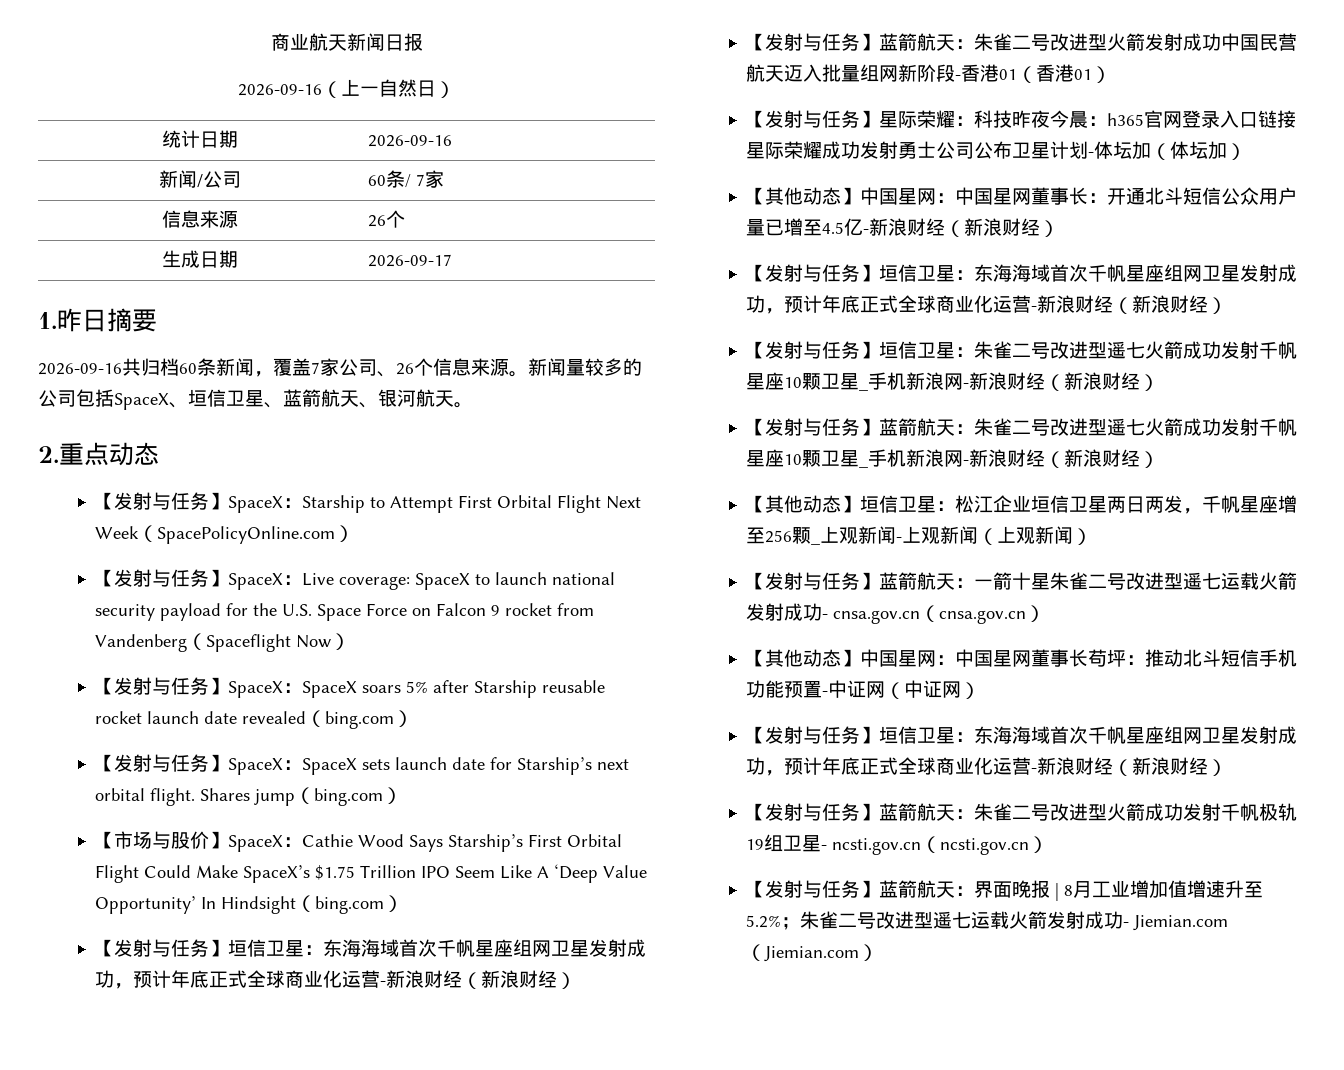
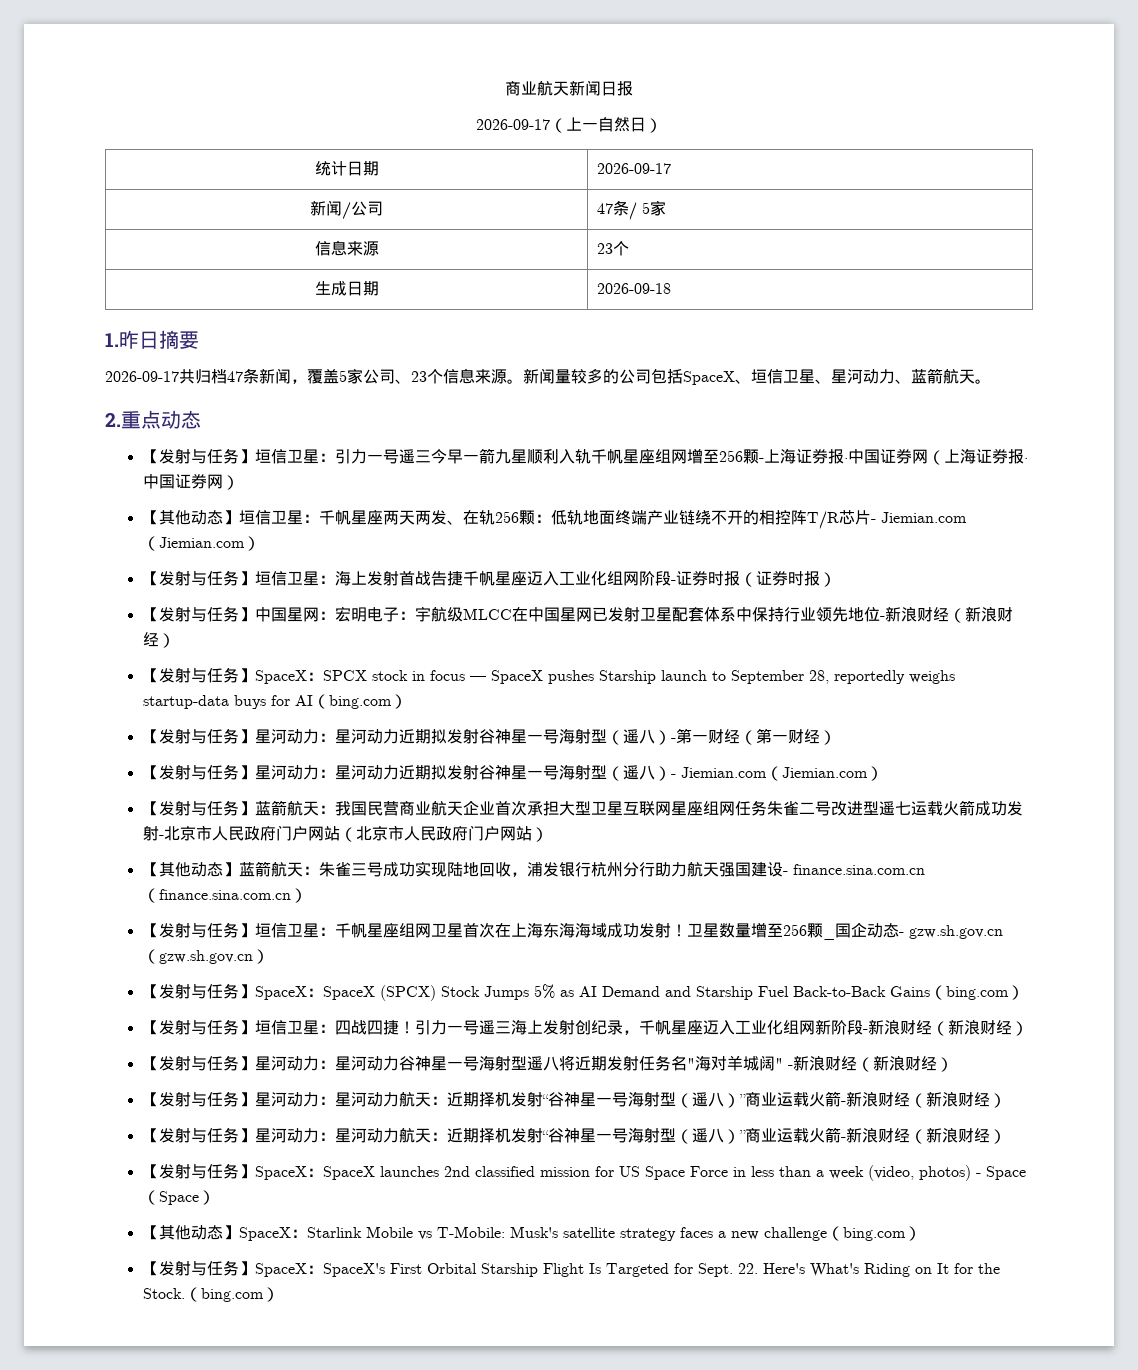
[238,84,322,96] 2026-09-16 -> [476,119,550,130] 2026-09-17
[367,135,452,147] 2026-09-16 -> [597,163,672,174] 2026-09-17
[367,170,425,188] 60条/ 7 -> [597,200,651,220] 47条/ 5
[367,215,386,227] 26 -> [597,243,614,254] 23
[367,254,452,267] 2026-09-17 -> [597,283,672,294] 2026-09-18
[38,358,197,376] 2026-09-16共归档60 -> [105,369,243,384] 2026-09-17共归档47
[311,362,320,374] 7 -> [339,370,347,382] 5
[396,363,414,375] 26 -> [411,371,427,382] 23
[283,389,416,408] 蓝箭航天、银河 -> [831,368,943,384] 星河动力、蓝箭
[228,495,642,513] [95,525,355,544] [95,569,616,590] [95,603,595,621] [95,633,351,652] [95,677,606,698] [95,710,414,729] [95,754,630,775] [95,787,403,806] [95,831,623,852] [95,864,648,883] [95,895,404,914] [95,939,647,957] [95,970,381,989] SpaceX：Starship to Attempt First Orbital Flight Next Week（SpacePolicyOnline.com） // 【发射与任务】SpaceX：Live coverage: SpaceX to launch national security payload for the U.S. Space Force on Falcon 9 rocket from Vandenberg（Spaceflight Now） // 【发射与任务】SpaceX：SpaceX soars 5% after Starship reusable rocket launch date revealed（bing.com） // 【发射与任务】SpaceX：SpaceX sets launch date for Starship’s next orbital flight. Shares jump（bing.com） // 【市场与股价】SpaceX：Cathie Wood Says Starship’s First Orbital Flight Could Make SpaceX’s $1.75 Trillion IPO Seem Like A ‘Deep Value Opportunity’ In Hindsight（bing.com） // 【发射与任务】垣信卫星：东海海域首次千帆星座组网卫星发射成功，预计年底正式全球商业化运营 -> [254,448,1028,465] [142,474,239,490] [142,510,967,529] [142,536,260,551] [142,570,836,587] [142,606,880,622] 垣信卫星：引力一号遥三今早一箭九星顺利入轨千帆星座组网增至256颗-上海证券报·中国证券网（上海证券报·中国证券网） // 【其他动态】垣信卫星：千帆星座两天两发、在轨256颗：低轨地面终端产业链绕不开的相控阵T/R芯片- Jiemian.com（Jiemian.com） // 【发射与任务】垣信卫星：海上发射首战告捷千帆星座迈入工业化组网阶段-证券时报（证券时报） // 【发射与任务】中国星网：宏明电子：宇航级MLCC在中国星网已发射卫星配套体系中保持行业领先地位
[879,33,1298,51] [746,64,1112,83] [746,110,1297,128] [746,141,1247,160] [746,187,1298,205] [746,218,864,236] 蓝箭航天：朱雀二号改进型火箭发射成功中国民营航天迈入批量组网新阶段-香港01（香港01） // 【发射与任务】星际荣耀：科技昨夜今晨：h365官网登录入口链接星际荣耀成功发射勇士公司公布卫星计划-体坛加（体坛加） // 【其他动态】中国星网：中国星网董事长：开通北斗短信公众用户量已增至4.5亿 -> [254,670,955,684] [142,694,407,709] [142,728,836,745] [142,764,883,781] [142,800,1023,816] [142,825,548,842] [142,861,925,877] [142,888,307,903] [142,922,1003,940] [142,949,269,964] [142,983,1024,1001] [142,1019,863,1035] SpaceX：SPCX stock in focus — SpaceX pushes Starship launch to September 28, reportedly weighs startup-data buys for AI（bing.com） // 【发射与任务】星河动力：星河动力近期拟发射谷神星一号海射型（遥八）-第一财经（第一财经） // 【发射与任务】星河动力：星河动力近期拟发射谷神星一号海射型（遥八）- Jiemian.com（Jiemian.com） // 【发射与任务】蓝箭航天：我国民营商业航天企业首次承担大型卫星互联网星座组网任务朱雀二号改进型遥七运载火箭成功发射-北京市人民政府门户网站（北京市人民政府门户网站） // 【其他动态】蓝箭航天：朱雀三号成功实现陆地回收，浦发银行杭州分行助力航天强国建设- finance.sina.com.cn（finance.sina.com.cn） // 【发射与任务】垣信卫星：千帆星座组网卫星首次在上海东海海域成功发射！卫星数量增至256颗_国企动态- gzw.sh.gov.cn（gzw.sh.gov.cn） // 【发射与任务】SpaceX：SpaceX (SPCX) Stock Jumps 5% as AI Demand and Starship Fuel Back-to-Back Gains（bing.com） // 【发射与任务】垣信卫星：四战四捷！引力一号遥三海上发射创纪录，千帆星座迈入工业化组网新阶段
[879,264,1298,282] [746,295,1032,314] 垣信卫星：东海海域首次千帆星座组网卫星发射成功，预计年底正式全球商业化运营 -> [254,1055,783,1071] 星河动力：星河动力谷神星一号海射型遥八将近期发射任务名"海对羊城阔"
[879,341,1298,359] [746,372,964,391] 垣信卫星：朱雀二号改进型遥七火箭成功发射千帆星座10颗卫星_手机新浪网 -> [254,1091,841,1108] 星河动力：星河动力航天：近期择机发射“谷神星一号海射型（遥八）”商业运载火箭
[879,418,1298,436] [746,449,1160,468] [746,495,1298,514] [746,526,1093,545] [746,572,1298,590] [746,603,1046,624] [746,649,1298,667] [746,680,981,699] [746,726,1298,744] [746,757,1032,776] 蓝箭航天：朱雀二号改进型遥七火箭成功发射千帆星座10颗卫星_手机新浪网-新浪财经（新浪财经） // 【其他动态】垣信卫星：松江企业垣信卫星两日两发，千帆星座增至256颗_上观新闻-上观新闻（上观新闻） // 【发射与任务】蓝箭航天：一箭十星朱雀二号改进型遥七运载火箭发射成功- cnsa.gov.cn（cnsa.gov.cn） // 【其他动态】中国星网：中国星网董事长苟坪：推动北斗短信手机功能预置-中证网（中证网） // 【发射与任务】垣信卫星：东海海域首次千帆星座组网卫星发射成功，预计年底正式全球商业化运营 -> [254,1127,841,1144] 星河动力：星河动力航天：近期择机发射“谷神星一号海射型（遥八）”商业运载火箭
[879,803,1298,821] [746,834,1049,855] [746,880,1264,901] [746,911,1229,931] [746,944,860,962] 蓝箭航天：朱雀二号改进型火箭成功发射千帆极轨19组卫星- ncsti.gov.cn（ncsti.gov.cn） // 【发射与任务】蓝箭航天：界面晚报 | 8月工业增加值增速升至5.2%；朱雀二号改进型遥七运载火箭发射成功- Jiemian.com（Jiemian.com -> [254,1165,1026,1181] [142,1190,215,1205] [142,1225,921,1241] [142,1260,1000,1277] [142,1287,264,1302] SpaceX：SpaceX launches 2nd classified mission for US Space Force in less than a week (video, photos) - Space（Space） // 【其他动态】SpaceX：Starlink Mobile vs T-Mobile: Musk's satellite strategy faces a new challenge（bing.com） // 【发射与任务】SpaceX：SpaceX's First Orbital Starship Flight Is Targeted for Sept. 22. Here's What's Riding on It for the Stock.（bing.com

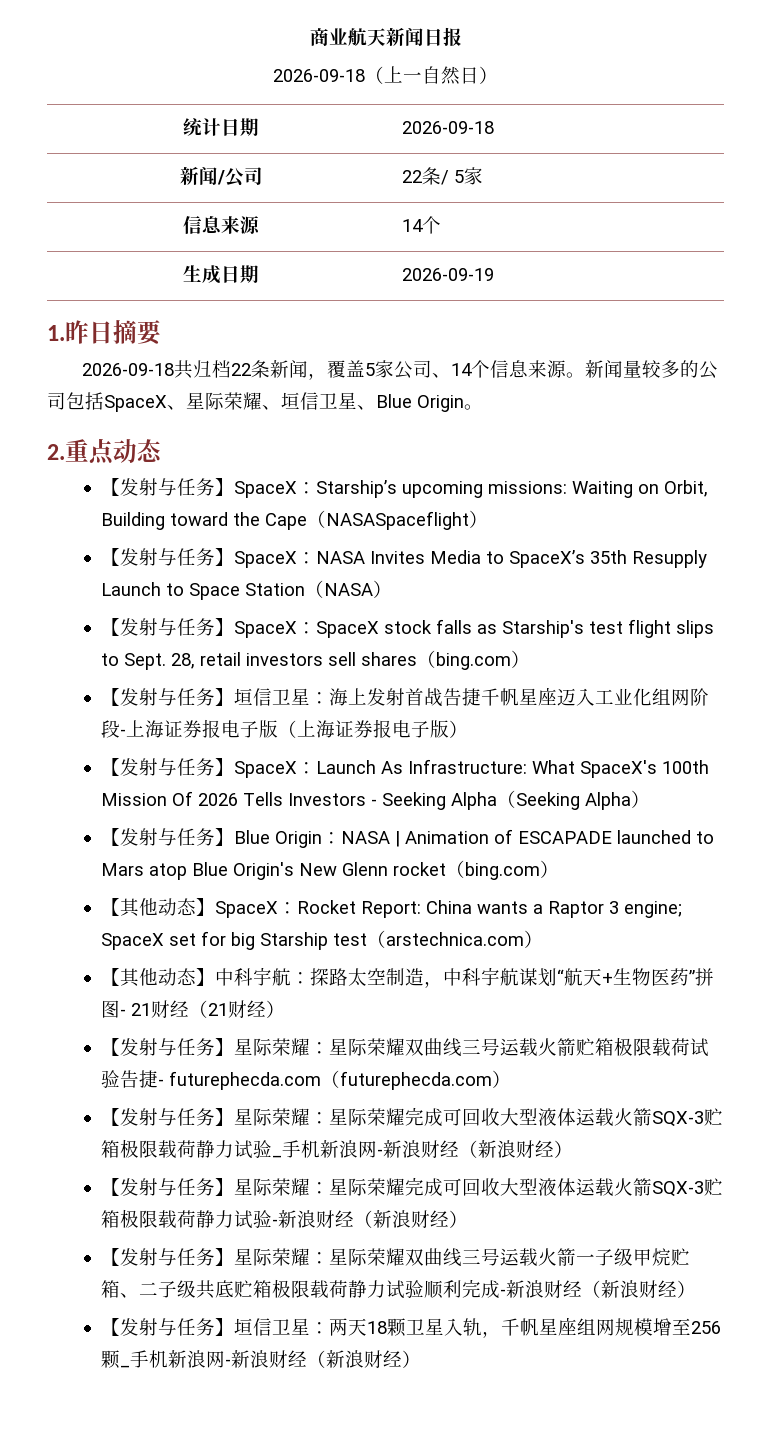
[476,119,550,130] 2026-09-17 -> [273,69,365,82] 2026-09-18
[597,163,672,174] 2026-09-17 -> [402,121,495,134] 2026-09-18
[597,203,614,214] 47 -> [402,170,423,183] 22
[597,243,614,254] 23 -> [402,219,424,232] 14
[597,283,672,294] 2026-09-18 -> [402,268,495,281] 2026-09-19
[105,369,243,384] 2026-09-17共归档47 -> [82,360,252,379] 2026-09-18共归档22
[411,371,427,382] 23 -> [451,363,473,376] 14
[751,368,975,384] 垣信卫星、星河动力、蓝箭航天 -> [186,392,464,412] 星际荣耀、垣信卫星、Blue Origin
[254,448,1028,465] [142,474,239,490] [142,510,967,529] [142,536,245,551] 垣信卫星：引力一号遥三今早一箭九星顺利入轨千帆星座组网增至256颗-上海证券报·中国证券网（上海证券报·中国证券网） // 【其他动态】垣信卫星：千帆星座两天两发、在轨256颗：低轨地面终端产业链绕不开的相控阵T/R芯片- Jiemian.com（Jiemian.com -> [233,480,708,498] [100,510,488,530] [100,548,707,568] [100,580,392,600] [100,618,714,638] [100,650,511,670] SpaceX：Starship’s upcoming missions: Waiting on Orbit, Building toward the Cape（NASASpaceflight） // 【发射与任务】SpaceX：NASA Invites Media to SpaceX’s 35th Resupply Launch to Space Station（NASA） // 【发射与任务】SpaceX：SpaceX stock falls as Starship's test flight slips to Sept. 28, retail investors sell shares（bing.com
[675,571,836,587] [142,606,1013,623] [142,632,175,648] [142,667,955,684] [142,694,407,709] [142,728,836,745] [142,764,883,781] [142,800,1023,816] [142,825,548,842] [142,861,925,877] [142,888,307,903] [142,922,1003,940] [142,949,269,964] [142,983,1024,1001] [142,1019,863,1035] 证券时报（证券时报） // 【发射与任务】中国星网：宏明电子：宇航级MLCC在中国星网已发射卫星配套体系中保持行业领先地位-新浪财经（新浪财经） // 【发射与任务】SpaceX：SPCX stock in focus — SpaceX pushes Starship launch to September 28, reportedly weighs startup-data buys for AI（bing.com） // 【发射与任务】星河动力：星河动力近期拟发射谷神星一号海射型（遥八）-第一财经（第一财经） // 【发射与任务】星河动力：星河动力近期拟发射谷神星一号海射型（遥八）- Jiemian.com（Jiemian.com） // 【发射与任务】蓝箭航天：我国民营商业航天企业首次承担大型卫星互联网星座组网任务朱雀二号改进型遥七运载火箭成功发射-北京市人民政府门户网站（北京市人民政府门户网站） // 【其他动态】蓝箭航天：朱雀三号成功实现陆地回收，浦发银行杭州分行助力航天强国建设- finance.sina.com.cn（finance.sina.com.cn） // 【发射与任务】垣信卫星：千帆星座组网卫星首次在上海东海海域成功发射！卫星数量增至256颗_国企动态- gzw.sh.gov.cn（gzw.sh.gov.cn） // 【发射与任务】SpaceX：SpaceX (SPCX) Stock Jumps 5% as AI Demand and Starship Fuel Back-to-Back Gains（bing.com） // 【发射与任务】垣信卫星：四战四捷！引力一号遥三海上发射创纪录，千帆星座迈入工业化组网新阶段 -> [125,719,468,738] [100,758,709,778] [100,790,650,810] [100,828,714,848] [100,860,559,880] [100,898,682,918] [100,930,543,950] [100,967,714,988] [100,1000,285,1018] [100,1037,709,1057] [100,1070,511,1090] [100,1107,723,1127] [100,1139,377,1159] 上海证券报电子版（上海证券报电子版） // 【发射与任务】SpaceX：Launch As Infrastructure: What SpaceX's 100th Mission Of 2026 Tells Investors - Seeking Alpha（Seeking Alpha） // 【发射与任务】Blue Origin：NASA | Animation of ESCAPADE launched to Mars atop Blue Origin's New Glenn rocket（bing.com） // 【其他动态】SpaceX：Rocket Report: China wants a Raptor 3 engine; SpaceX set for big Starship test（arstechnica.com） // 【其他动态】中科宇航：探路太空制造，中科宇航谋划“航天+生物医药”拼图- 21财经（21财经） // 【发射与任务】星际荣耀：星际荣耀双曲线三号运载火箭贮箱极限载荷试验告捷- futurephecda.com（futurephecda.com） // 【发射与任务】星际荣耀：星际荣耀完成可回收大型液体运载火箭SQX-3贮箱极限载荷静力试验_手机新浪网
[270,1055,783,1071] 河动力：星河动力谷神星一号海射型遥八将近期发射任务名"海对羊城阔" -> [252,1177,723,1197] [100,1209,272,1229] 际荣耀：星际荣耀完成可回收大型液体运载火箭SQX-3贮箱极限载荷静力试验
[270,1091,841,1108] 河动力：星河动力航天：近期择机发射“谷神星一号海射型（遥八）”商业运载火箭 -> [252,1248,690,1267] [100,1279,500,1299] 际荣耀：星际荣耀双曲线三号运载火箭一子级甲烷贮箱、二子级共底贮箱极限载荷静力试验顺利完成
[254,1127,1006,1144] [142,1163,1026,1181] [142,1190,215,1205] [142,1225,921,1241] [142,1260,1000,1277] [142,1287,279,1302] 星河动力：星河动力航天：近期择机发射“谷神星一号海射型（遥八）”商业运载火箭-新浪财经（新浪财经） // 【发射与任务】SpaceX：SpaceX launches 2nd classified mission for US Space Force in less than a week (video, photos) - Space（Space） // 【其他动态】SpaceX：Starlink Mobile vs T-Mobile: Musk's satellite strategy faces a new challenge（bing.com） // 【发射与任务】SpaceX：SpaceX's First Orbital Starship Flight Is Targeted for Sept. 22. Here's What's Riding on It for the Stock.（bing.com） -> [233,1317,721,1338] [100,1350,421,1369] 垣信卫星：两天18颗卫星入轨，千帆星座组网规模增至256颗_手机新浪网-新浪财经（新浪财经）

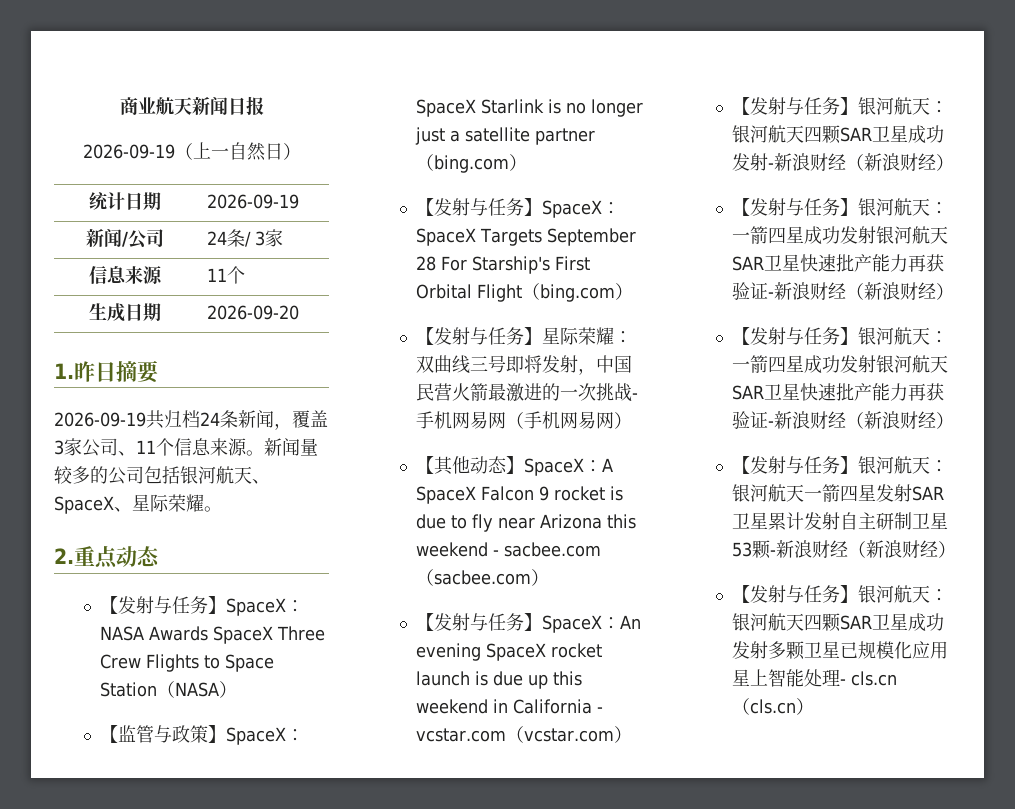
[273,69,365,82] 2026-09-18 -> [82,144,175,159] 2026-09-19
[402,121,495,134] 2026-09-18 -> [206,194,299,209] 2026-09-19
[402,167,465,185] 22条/ 5 -> [206,229,265,247] 24条/ 3
[402,219,424,232] 14 -> [206,268,227,282] 11
[402,268,495,281] 2026-09-19 -> [206,305,299,320] 2026-09-20
[82,360,252,379] 2026-09-18共归档22 -> [54,410,220,429] 2026-09-19共归档24
[365,363,376,376] 5 -> [54,440,64,455] 3
[451,363,473,376] 14 -> [136,440,156,454] 11
(104, 401) none -> [180,466,270,484] 银河航天、
[262,392,464,412] 、垣信卫星、Blue Origin -> (204, 503) none
[315,480,708,498] [100,510,488,530] [100,548,707,568] [100,582,161,596] Starship’s upcoming missions: Waiting on Orbit, Building toward the Cape（NASASpaceflight） // 【发射与任务】SpaceX：NASA Invites Media to SpaceX’s 35th Resupply Launch -> [99,626,325,644] [99,654,199,672] NASA Awards SpaceX Three Crew Flights
(392, 589) none -> [99,725,304,745] [415,99,643,117] [414,127,595,145] [415,154,527,173] // 【监管与政策】SpaceX：SpaceX Starlink is no longer just a satellite partner（bing.com）
[383,619,714,638] [100,650,530,670] [100,687,709,707] [100,719,468,738] [100,758,709,778] [100,790,650,810] [100,828,714,848] [100,860,559,880] [100,898,682,918] [100,930,543,950] [100,967,714,988] [100,1000,285,1018] [100,1037,709,1057] [100,1070,511,1090] [100,1107,723,1127] [100,1139,377,1159] stock falls as Starship's test flight slips to Sept. 28, retail investors sell shares（bing.com） // 【发射与任务】垣信卫星：海上发射首战告捷千帆星座迈入工业化组网阶段-上海证券报电子版（上海证券报电子版） // 【发射与任务】SpaceX：Launch As Infrastructure: What SpaceX's 100th Mission Of 2026 Tells Investors - Seeking Alpha（Seeking Alpha） // 【发射与任务】Blue Origin：NASA | Animation of ESCAPADE launched to Mars atop Blue Origin's New Glenn rocket（bing.com） // 【其他动态】SpaceX：Rocket Report: China wants a Raptor 3 engine; SpaceX set for big Starship test（arstechnica.com） // 【其他动态】中科宇航：探路太空制造，中科宇航谋划“航天+生物医药”拼图- 21财经（21财经） // 【发射与任务】星际荣耀：星际荣耀双曲线三号运载火箭贮箱极限载荷试验告捷- futurephecda.com（futurephecda.com） // 【发射与任务】星际荣耀：星际荣耀完成可回收大型液体运载火箭SQX-3贮箱极限载荷静力试验_手机新浪网 -> [479,228,636,246] [415,256,590,274] [415,283,633,302] [415,327,632,345] [415,355,632,375] [415,383,638,402] [415,411,632,429] [415,456,613,476] [415,486,623,504] [415,514,636,532] [415,542,601,557] [415,569,549,586] [415,613,641,633] [415,643,602,661] [415,671,582,689] [415,699,603,714] [415,726,632,743] [731,97,948,115] [731,125,944,144] [731,153,768,171] Targets September 28 For Starship's First Orbital Flight（bing.com） // 【发射与任务】星际荣耀：双曲线三号即将发射，中国民营火箭最激进的一次挑战-手机网易网（手机网易网） // 【其他动态】SpaceX：A SpaceX Falcon 9 rocket is due to fly near Arizona this weekend - sacbee.com（sacbee.com） // 【发射与任务】SpaceX：An evening SpaceX rocket launch is due up this weekend in California - vcstar.com（vcstar.com） // 【发射与任务】银河航天：银河航天四颗SAR卫星成功发射
[233,1177,723,1197] [100,1209,272,1229] 星际荣耀：星际荣耀完成可回收大型液体运载火箭SQX-3贮箱极限载荷静力试验 -> [857,198,948,216] [731,226,948,244] [731,254,944,272] [731,282,768,300] 银河航天：一箭四星成功发射银河航天SAR卫星快速批产能力再获验证
[233,1248,690,1267] [100,1279,500,1299] 星际荣耀：星际荣耀双曲线三号运载火箭一子级甲烷贮箱、二子级共底贮箱极限载荷静力试验顺利完成 -> [857,327,948,345] [731,355,948,373] [731,383,944,401] [731,411,768,429] 银河航天：一箭四星成功发射银河航天SAR卫星快速批产能力再获验证
[233,1317,721,1338] [100,1350,421,1369] 垣信卫星：两天18颗卫星入轨，千帆星座组网规模增至256颗_手机新浪网-新浪财经（新浪财经） -> [857,456,948,474] [731,484,944,502] [731,512,948,530] [731,540,956,559] [731,585,948,603] [731,613,944,632] [731,641,948,660] [731,669,897,687] [731,698,814,715] 银河航天：银河航天一箭四星发射SAR卫星累计发射自主研制卫星53颗-新浪财经（新浪财经） // 【发射与任务】银河航天：银河航天四颗SAR卫星成功发射多颗卫星已规模化应用星上智能处理- cls.cn（cls.cn）

